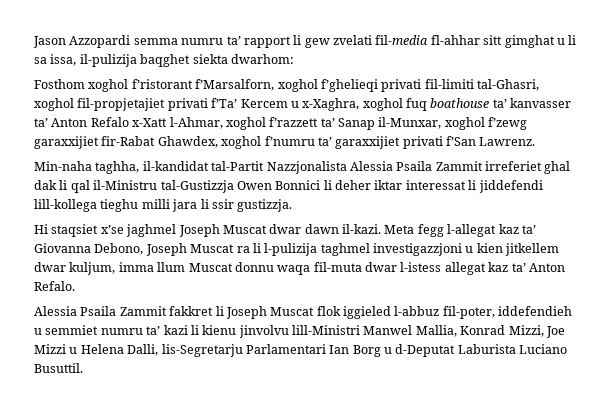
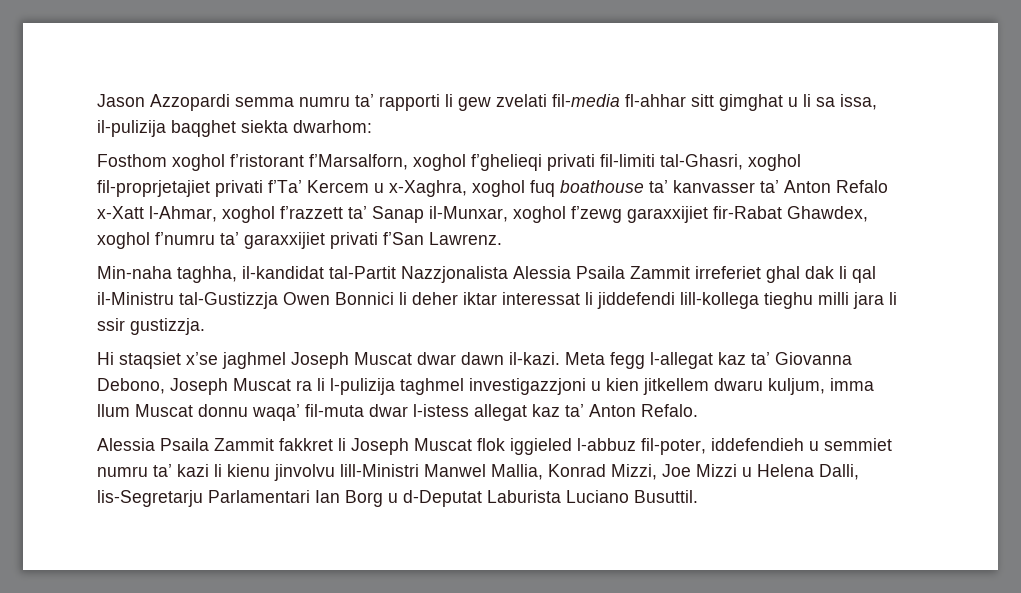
[243,36,291,48] rapport -> [379,94,440,111] rapporti
[77,98,166,111] fil-propjetajiet -> [97,180,210,197] fil-proprjetajiet
[34,262,66,272] dwar -> [714,378,763,391] dwaru
[277,265,311,275] waqa -> [252,404,300,421] waqa’

